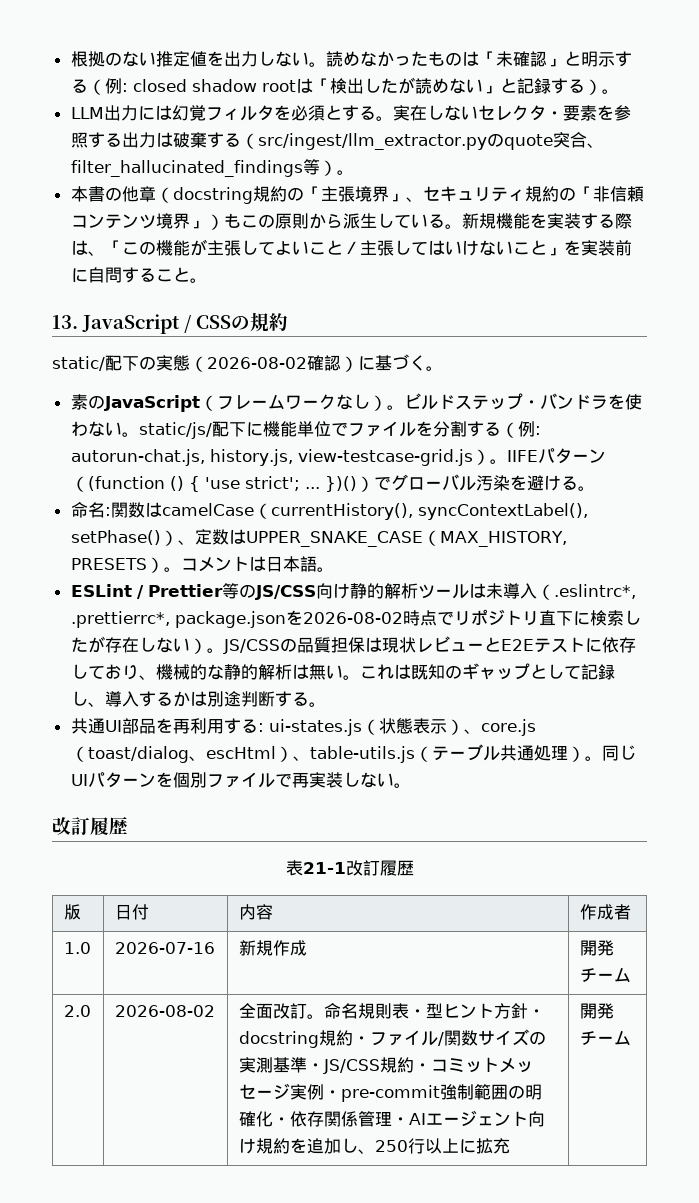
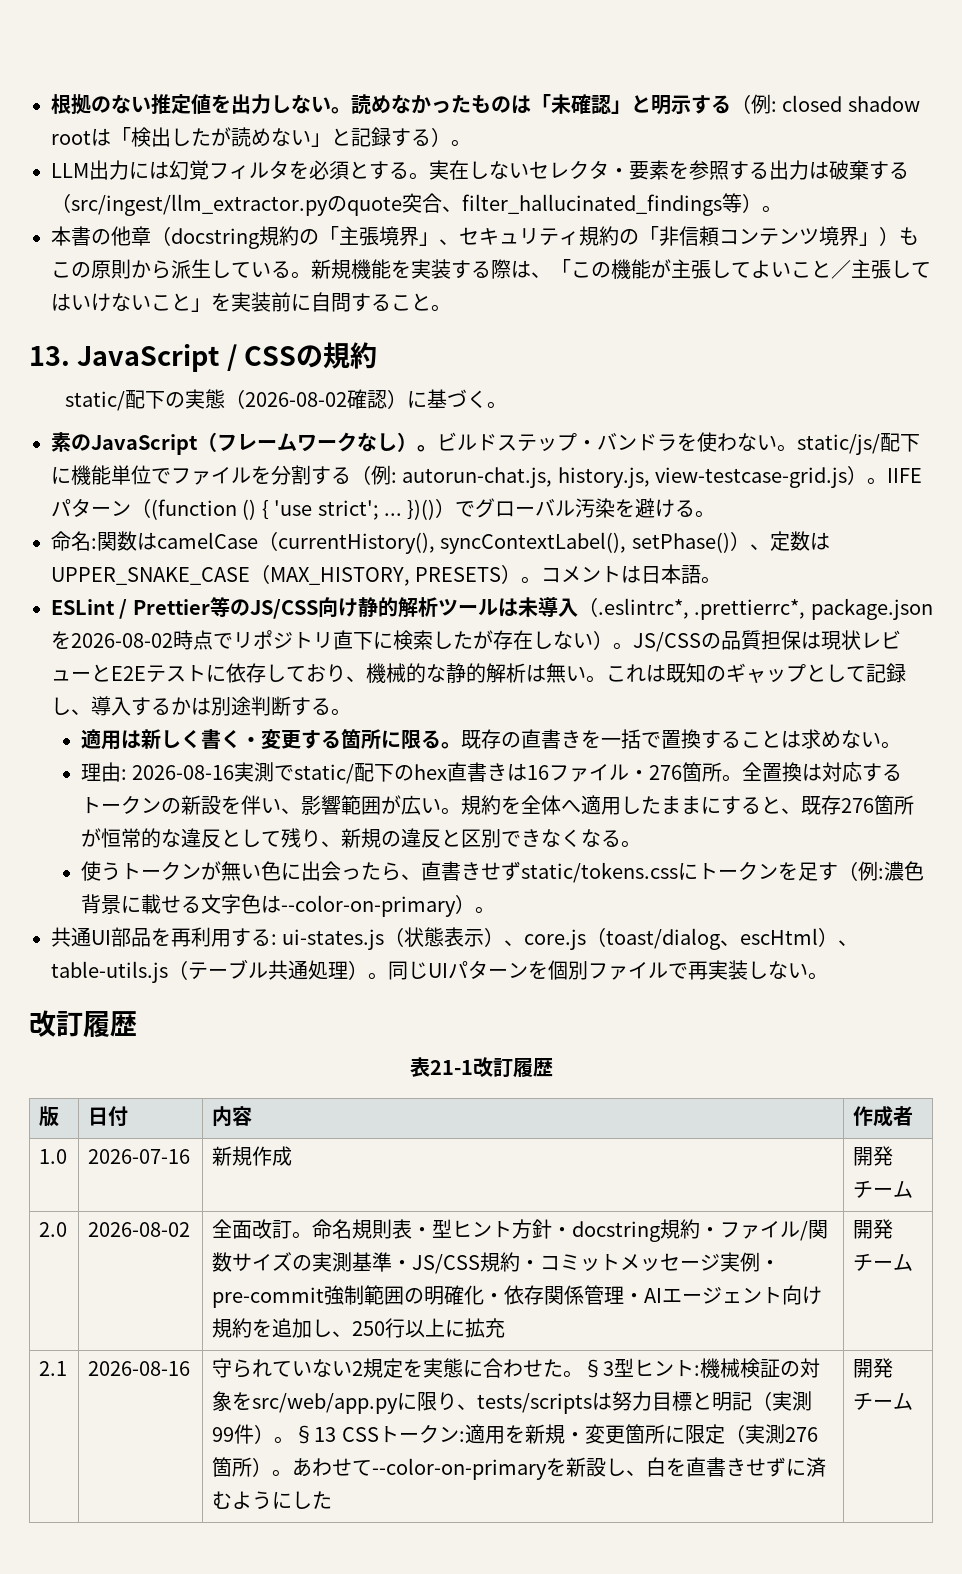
(326, 704) none -> [80,729,901,750] [80,762,903,784] [80,795,914,815] [80,828,641,848] [80,861,924,883] [80,894,495,917] // 適用は新しく書く・変更する箇所に限る。既存の直書きを一括で置換することは求めない。 // 理由: 2026-08-16実測でstatic/配下のhex直書きは16ファイル・276箇所。全置換は対応するトークンの新設を伴い、影響範囲が広い。規約を全体へ適用したままにすると、既存276箇所が恒常的な違反として残り、新規の違反と区別できなくなる。 // 使うトークンが無い色に出会ったら、直書きせずstatic/tokens.cssにトークンを足す（例:濃色背景に載せる文字色は--color-on-primary）。
(631, 1038) none -> [39,1361,68,1376] [88,1361,191,1376] [212,1358,821,1378] [212,1391,813,1414] [212,1424,818,1444] [212,1457,827,1480] [212,1491,333,1509] [853,1358,894,1378] [853,1392,914,1410] // 2.1 | 2026-08-16 | 守られていない2規定を実態に合わせた。§3型ヒント:機械検証の対象をsrc/web/app.pyに限り、tests/scriptsは努力目標と明記（実測99件）。§13 CSSトークン:適用を新規・変更箇所に限定（実測276箇所）。あわせて--color-on-primaryを新設し、白を直書きせずに済むようにした | 開発チーム

